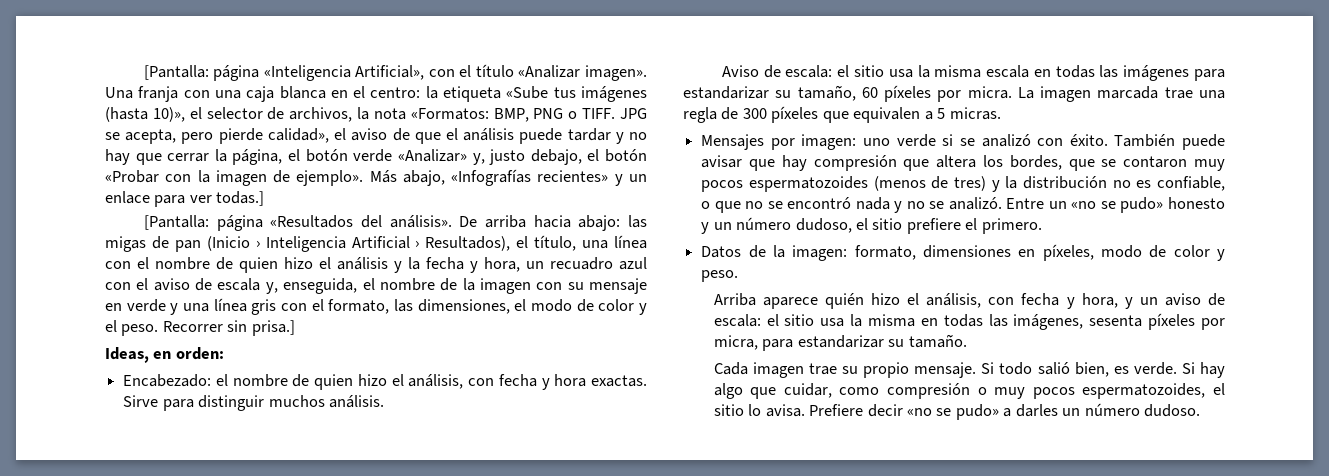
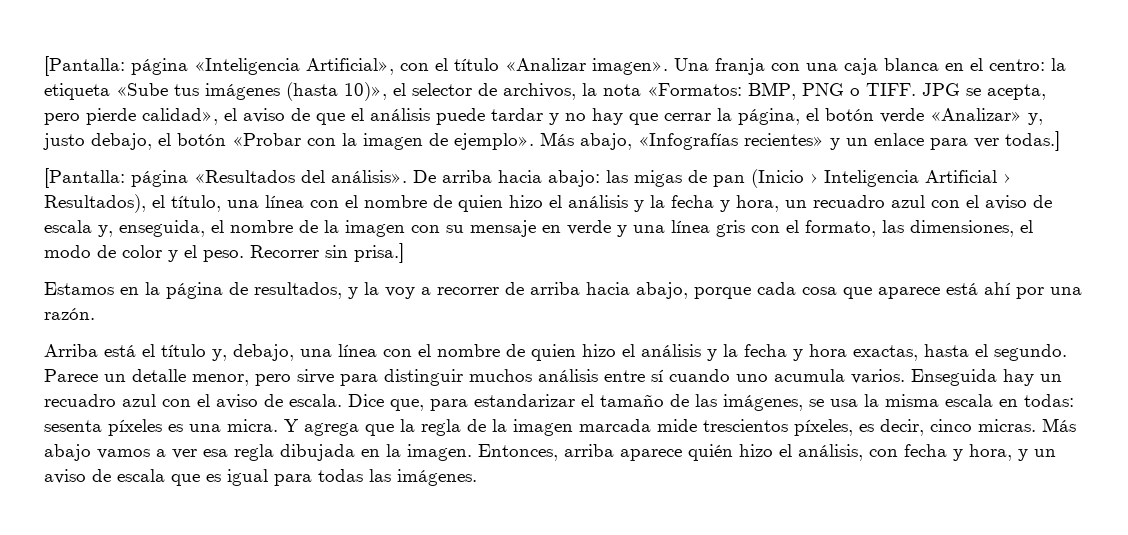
[105,347,224,363] [123,374,648,390] [123,395,384,411] [721,65,884,78] Ideas, en orden: // Encabezado: el nombre de quien hizo el análisis, con fecha y hora exactas. Sirve para distinguir muchos análisis. // Aviso de escala: el sitio -> [44,282,1082,299] [44,308,95,320] [44,344,1067,361] [44,369,1062,386] [44,394,824,411] Estamos en la página de resultados, y la voy a recorrer de arriba hacia abajo, porque cada cosa que aparece está ahí por una razón. // Arriba está el título y, debajo, una línea con el nombre de quien hizo el análisis y la fecha y hora exactas, hasta el segundo. Parece un detalle menor, pero sirve para distinguir muchos análisis entre sí cuando uno acumula varios. Enseguida hay un recuadro azul con el aviso de escala. Dice que, para estandarizar el tamaño de las imágenes, se
[1055,65,1226,81] [683,85,1225,102] [683,106,1001,123] [701,134,1225,150] [701,155,1225,171] [701,176,1225,192] [701,197,1225,213] [701,217,1042,234] [701,244,1225,261] [701,270,739,282] [713,293,756,306] todas las imágenes para estandarizar su tamaño, 60 píxeles por micra. La imagen marcada trae una regla de 300 píxeles que equivalen a 5 micras. // Mensajes por imagen: uno verde si se analizó con éxito. También puede avisar que hay compresión que altera los bordes, que se contaron muy pocos espermatozoides (menos de tres) y la distribución no es confiable, o que no se encontró nada y no se analizó. Entre un «no se pudo» honesto y un número dudoso, el sitio prefiere el primero. // Datos de la imagen: formato, dimensiones en píxeles, modo de color y peso. // Arriba -> [1024,394,1074,407] [44,418,1076,436] [44,444,614,461] todas: sesenta píxeles es una micra. Y agrega que la regla de la imagen marcada mide trescientos píxeles, es decir, cinco micras. Más abajo vamos a ver esa regla dibujada en la imagen. Entonces, arriba
[713,313,1225,330] [713,334,967,351] [713,362,1225,378] [713,383,1225,399] [713,403,1201,420] escala: el sitio usa la misma en todas las imágenes, sesenta píxeles por micra, para estandarizar su tamaño. // Cada imagen trae su propio mensaje. Si todo salió bien, es verde. Si hay algo que cuidar, como compresión o muy pocos espermatozoides, el sitio lo avisa. Prefiere decir «no se pudo» a darles un número dudoso. -> [117,469,477,486] escala que es igual para todas las imágenes.

